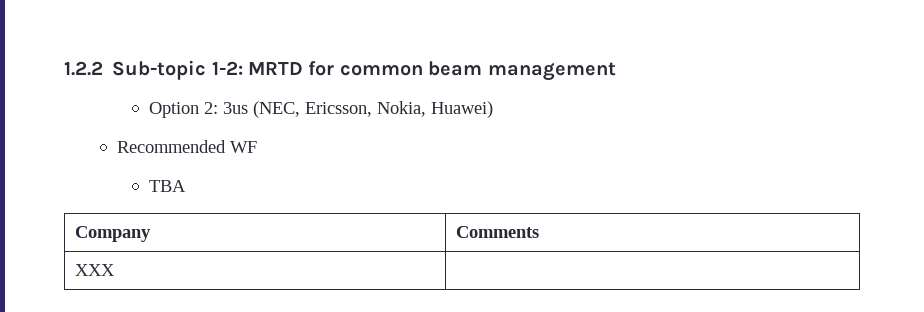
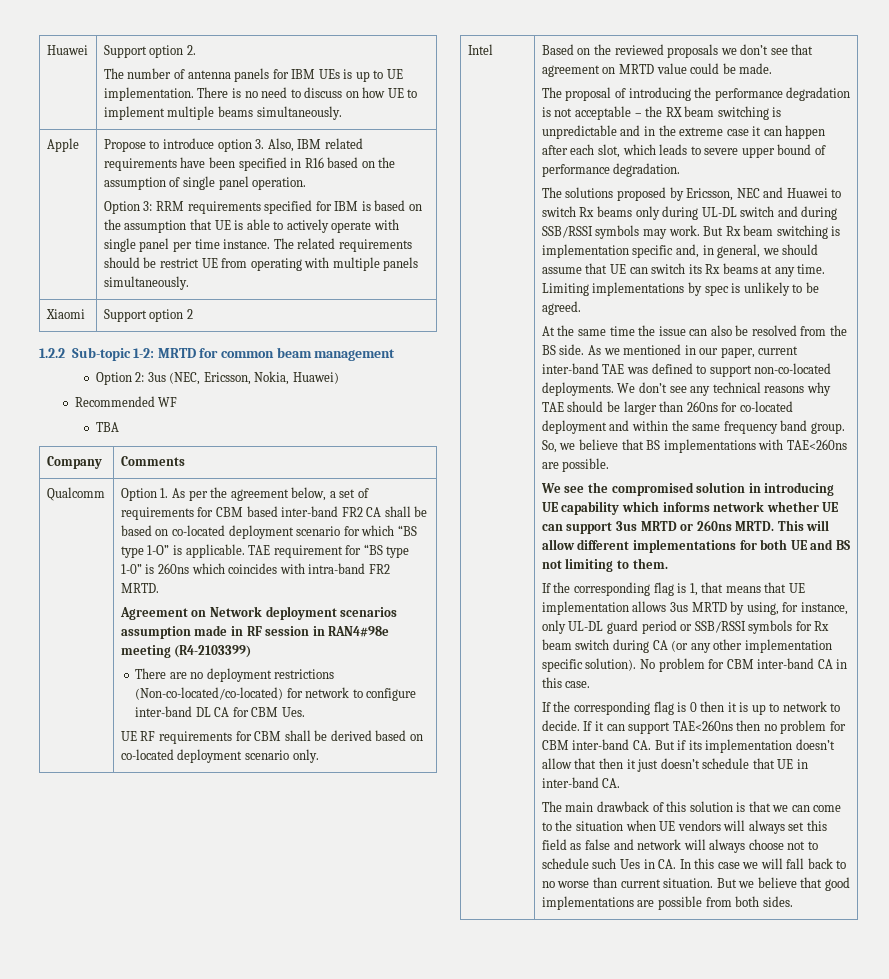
(64, 68) none -> [46,45,88,55] [103,45,196,58] [103,68,403,82] [103,87,418,101] [103,106,342,120] [46,138,79,152] [103,138,363,152] [103,157,396,171] [103,176,307,190] [103,200,422,214] [103,219,399,233] [103,238,412,252] [103,257,419,271] [103,276,189,290] [45,309,85,319] [103,309,193,322] Huawei | Support option 2. // The number of antenna panels for IBM UEs is up to UE implementation. There is no need to discuss on how UE to implement multiple beams simultaneously. // Apple | Propose to introduce option 3. Also, IBM related requirements have been specified in R16 based on the assumption of single panel operation. // Option 3: RRM requirements specified for IBM is based on the assumption that UE is able to actively operate with single panel per time instance. The related requirements should be restrict UE from operating with multiple panels simultaneously. // Xiaomi | Support option 2 //
[74,264,115,276] XXX | -> [46,487,105,501] [120,487,369,501] [120,506,428,520] [120,525,417,539] [120,544,410,558] [120,563,390,574] [120,583,159,593] [119,606,398,620] [120,625,390,639] [120,645,252,658] [135,668,335,682] [135,687,417,701] [135,706,305,717] [120,730,423,744] [120,749,319,763] [467,44,493,55] [541,44,814,58] [541,63,773,77] [541,87,851,101] [541,106,782,120] [541,125,826,139] [541,144,826,158] [541,163,681,177] [541,187,842,201] [541,206,838,220] [541,225,841,239] [541,244,819,258] [541,263,826,277] [541,282,819,296] [541,301,581,315] [541,325,847,336] [541,344,799,358] [541,363,832,377] [541,382,831,396] [541,401,793,415] [541,420,845,434] [541,439,847,453] [541,458,610,472] [540,482,835,496] [541,501,839,515] [541,520,830,534] [541,539,850,553] [541,558,668,572] [541,582,805,596] [541,601,848,615] [541,620,830,634] [541,639,832,653] [541,658,848,672] [541,677,591,688] [541,701,841,715] [541,720,846,734] [541,739,835,753] [541,758,808,772] [541,777,621,788] [541,801,842,812] [541,820,827,834] [541,839,818,853] [541,858,847,869] [541,877,850,891] [541,896,793,910] Qualcomm | Option 1. As per the agreement below, a set of requirements for CBM based inter-band FR2 CA shall be based on co-located deployment scenario for which “BS type 1-O” is applicable. TAE requirement for “BS type 1-0” is 260ns which coincides with intra-band FR2 MRTD. // Agreement on Network deployment scenarios assumption made in RF session in RAN4#98e meeting (R4-2103399) // There are no deployment restrictions (Non-co-located/co-located) for network to configure inter-band DL CA for CBM Ues. // UE RF requirements for CBM shall be derived based on co-located deployment scenario only. // Intel | Based on the reviewed proposals we don’t see that agreement on MRTD value could be made. // The proposal of introducing the performance degradation is not acceptable – the RX beam switching is unpredictable and in the extreme case it can happen after each slot, which leads to severe upper bound of performance degradation. // The solutions proposed by Ericsson, NEC and Huawei to switch Rx beams only during UL-DL switch and during SSB/RSSI symbols may work. But Rx beam switching is implementation specific and, in general, we should assume that UE can switch its Rx beams at any time. Limiting implementations by spec is unlikely to be agreed. // At the same time the issue can also be resolved from the BS side. As we mentioned in our paper, current inter-band TAE was defined to support non-co-located deployments. We don’t see any technical reasons why TAE should be larger than 260ns for co-located deployment and within the same frequency band group. So, we believe that BS implementations with TAE<260ns are possible. // We see the compromised solution in introducing UE capability which informs network whether UE can support 3us MRTD or 260ns MRTD. This will allow different implementations for both UE and BS not limiting to them. // If the corresponding flag is 1, that means that UE implementation allows 3us MRTD by using, for instance, only UL-DL guard period or SSB/RSSI symbols for Rx beam switch during CA (or any other implementation specific solution). No problem for CBM inter-band CA in this case. // If the corresponding flag is 0 then it is up to network to decide. If it can support TAE<260ns then no problem for CBM inter-band CA. But if its implementation doesn’t allow that then it just doesn’t schedule that UE in inter-band CA. // The main drawback of this solution is that we can come to the situation when UE vendors will always set this field as false and network will always choose not to schedule such Ues in CA. In this case we will fall back to no worse than current situation. But we believe that good implementations are possible from both sides.

